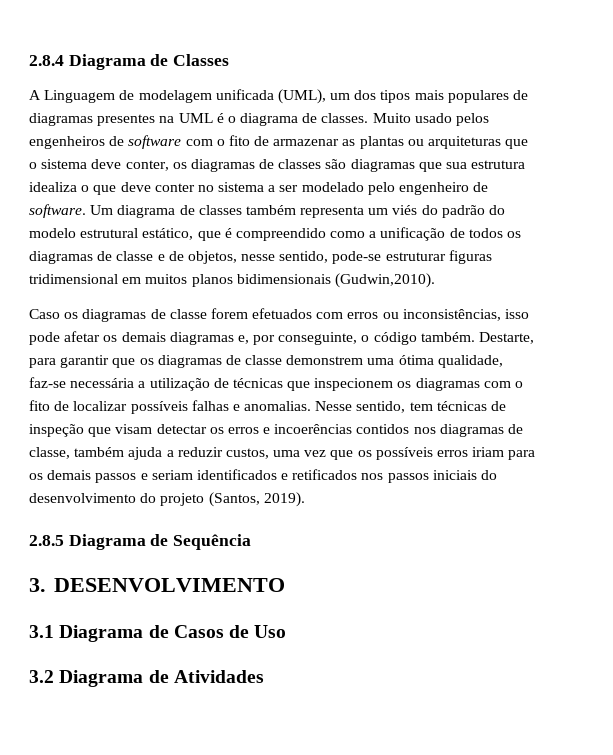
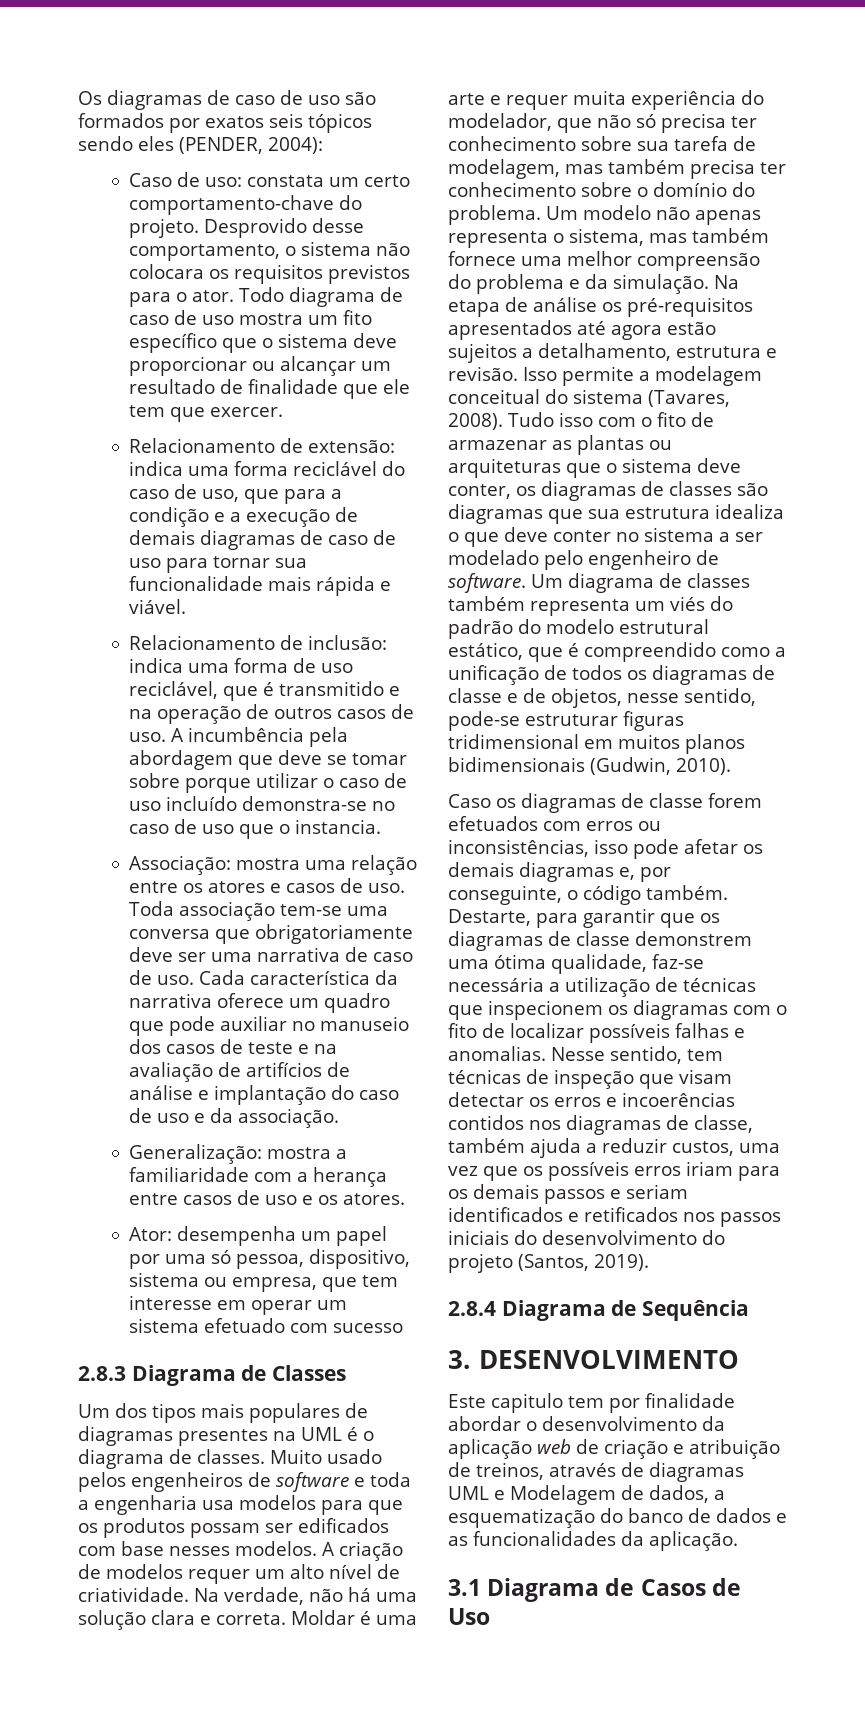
[29,54,230,70] [29,89,351,104] 2.8.4 Diagrama de Classes // A Linguagem de modelagem unificada (UML), um -> [78,90,376,110] [78,113,372,133] [78,136,323,154] [128,172,410,187] [128,195,362,215] [128,218,364,238] [128,241,410,261] [128,264,410,284] [128,287,403,307] [128,310,372,325] [128,333,397,353] [128,356,391,376] [128,379,410,399] [128,405,283,422] [128,438,395,453] [128,461,405,476] [128,484,342,504] [128,507,358,527] [128,530,396,550] [128,556,307,573] [128,576,391,596] [128,599,186,614] [128,635,387,650] [128,658,353,673] [128,681,400,701] [128,704,414,724] [128,727,348,747] [128,750,407,770] [128,773,407,793] [128,796,395,811] [128,819,381,839] [128,855,417,875] [128,878,405,893] [128,901,388,921] [128,924,413,944] [128,947,413,962] [128,970,398,985] [128,993,390,1013] [128,1016,409,1036] [128,1039,337,1054] [128,1062,350,1082] [128,1085,399,1105] [128,1108,339,1128] [128,1144,347,1164] [128,1167,387,1187] [128,1190,405,1205] [128,1226,387,1246] [128,1249,410,1269] [128,1272,398,1292] [128,1295,347,1315] [128,1318,403,1333] [78,1365,346,1386] [78,1404,110,1418] Os diagramas de caso de uso são formados por exatos seis tópicos sendo eles (PENDER, 2004): // Caso de uso: constata um certo comportamento-chave do projeto. Desprovido desse comportamento, o sistema não colocara os requisitos previstos para o ator. Todo diagrama de caso de uso mostra um fito específico que o sistema deve proporcionar ou alcançar um resultado de finalidade que ele tem que exercer. // Relacionamento de extensão: indica uma forma reciclável do caso de uso, que para a condição e a execução de demais diagramas de caso de uso para tornar sua funcionalidade mais rápida e viável. // Relacionamento de inclusão: indica uma forma de uso reciclável, que é transmitido e na operação de outros casos de uso. A incumbência pela abordagem que deve se tomar sobre porque utilizar o caso de uso incluído demonstra-se no caso de uso que o instancia. // Associação: mostra uma relação entre os atores e casos de uso. Toda associação tem-se uma conversa que obrigatoriamente deve ser uma narrativa de caso de uso. Cada característica da narrativa oferece um quadro que pode auxiliar no manuseio dos casos de teste e na avaliação de artifícios de análise e implantação do caso de uso e da associação. // Generalização: mostra a familiaridade com a herança entre casos de uso e os atores. // Ator: desempenha um papel por uma só pessoa, dispositivo, sistema ou empresa, que tem interesse em operar um sistema efetuado com sucesso // 2.8.3 Diagrama de Classes // Um
(182, 142) none -> [354,1472,411,1487] [78,1495,403,1515] [78,1518,389,1538] [78,1541,403,1561] [78,1564,400,1584] [78,1587,417,1605] [78,1610,417,1630] [448,90,764,110] [448,113,757,133] [448,136,756,151] [448,159,786,179] [448,182,755,197] [448,205,761,225] [448,228,769,248] [448,251,760,271] [448,274,739,294] [448,297,753,317] [448,320,716,340] [448,343,777,363] [448,366,762,386] [448,389,730,407] [448,412,593,430] e toda a engenharia usa modelos para que os produtos possam ser edificados com base nesses modelos. A criação de modelos requer um alto nível de criatividade. Na verdade, não há uma solução clara e correta. Moldar é uma arte e requer muita experiência do modelador, que não só precisa ter conhecimento sobre sua tarefa de modelagem, mas também precisa ter conhecimento sobre o domínio do problema. Um modelo não apenas representa o sistema, mas também fornece uma melhor compreensão do problema e da simulação. Na etapa de análise os pré-requisitos apresentados até agora estão sujeitos a detalhamento, estrutura e revisão. Isso permite a modelagem conceitual do sistema (Tavares, 2008). Tudo isso
[334,273,435,288] (Gudwin,2010). -> [590,757,731,775] (Gudwin, 2010).
[29,535,64,546] 2.8.5 -> [448,1301,496,1316] 2.8.4
(285, 585) none -> [448,1393,735,1413] [448,1416,725,1431] [448,1439,780,1459] [448,1462,744,1482] [448,1485,725,1505] [448,1508,787,1528] [448,1531,738,1551] // Este capitulo tem por finalidade abordar o desenvolvimento da aplicação web de criação e atribuição de treinos, através de diagramas UML e Modelagem de dados, a esquematização do banco de dados e as funcionalidades da aplicação.
[29,670,264,687] // 3.2 Diagrama de Atividades -> (490, 1616) none

